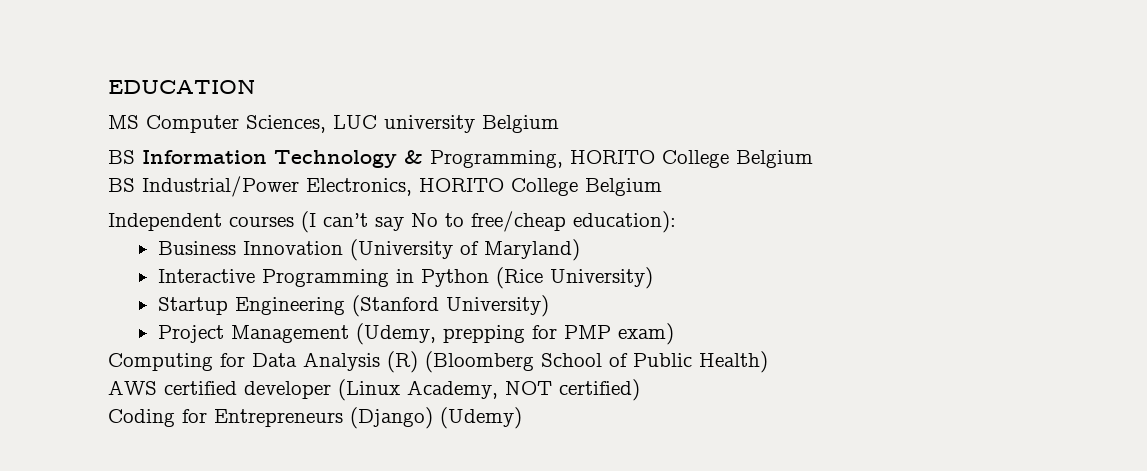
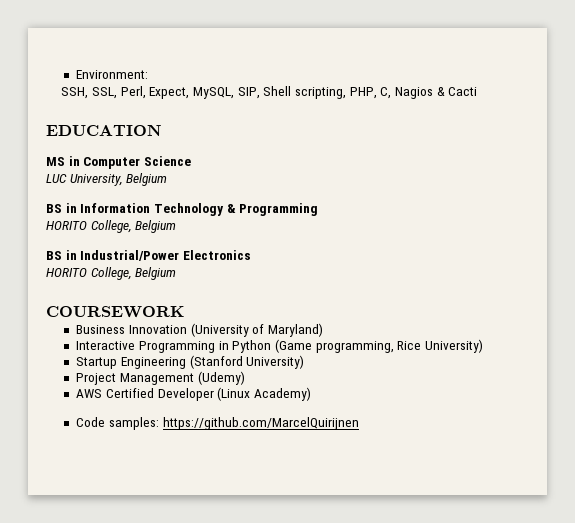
[108,79,256,94] [108,115,559,133] [108,150,135,164] EDUCATION // MS Computer Sciences, LUC university Belgium // BS -> [76,70,149,79] [61,86,478,99] [46,125,161,136] [46,156,191,169] [46,173,168,186] [46,203,77,213] Environment: // SSH, SSL, Perl, Expect, MySQL, SIP, Shell scripting, PHP, C, Nagios & Cacti // EDUCATION // MS in Computer Science // LUC University, Belgium // BS in
[430,150,813,168] [108,176,662,197] [108,211,676,233] Programming, HORITO College Belgium // BS Industrial/Power Electronics, HORITO College Belgium // Independent courses (I can’t say No to free/cheap education): -> [239,203,319,216] [46,220,177,233] [46,250,251,261] [46,267,177,280] [46,306,184,318] Programming // HORITO College, Belgium // BS in Industrial/Power Electronics // HORITO College, Belgium // COURSEWORK
[495,267,543,289] (Rice -> [274,339,422,353] (Game programming, Rice
[355,323,674,345] [108,351,768,373] [108,379,640,401] [108,407,522,429] (Udemy, prepping for PMP exam) // Computing for Data Analysis (R) (Bloomberg School of Public Health) // AWS certified developer (Linux Academy, NOT certified) // Coding for Entrepreneurs (Django) (Udemy) -> [197,371,245,385] [76,387,311,401] [76,417,359,430] (Udemy) // AWS Certified Developer (Linux Academy) // Code samples: https://github.com/MarcelQuirijnen

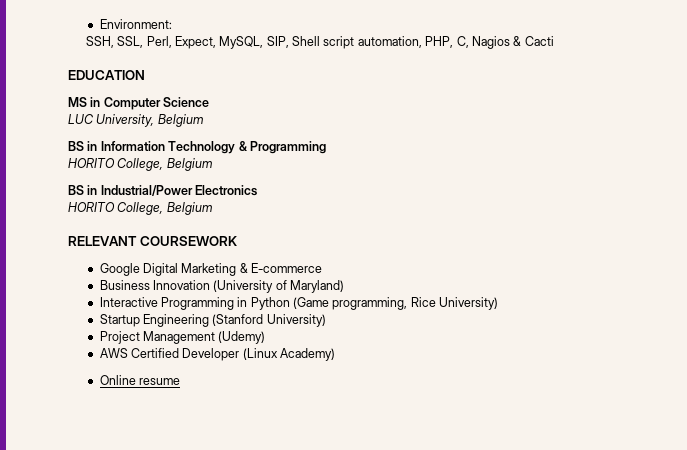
[294,87,346,99] scripting, -> [323,36,422,49] script automation,
(177, 273) none -> [68,236,137,246] RELEVANT
(184, 312) none -> [99,263,323,276] // Google Digital Marketing & E-commerce
[76,417,359,430] Code samples: https://github.com/MarcelQuirijnen -> [99,375,180,385] Online resume

